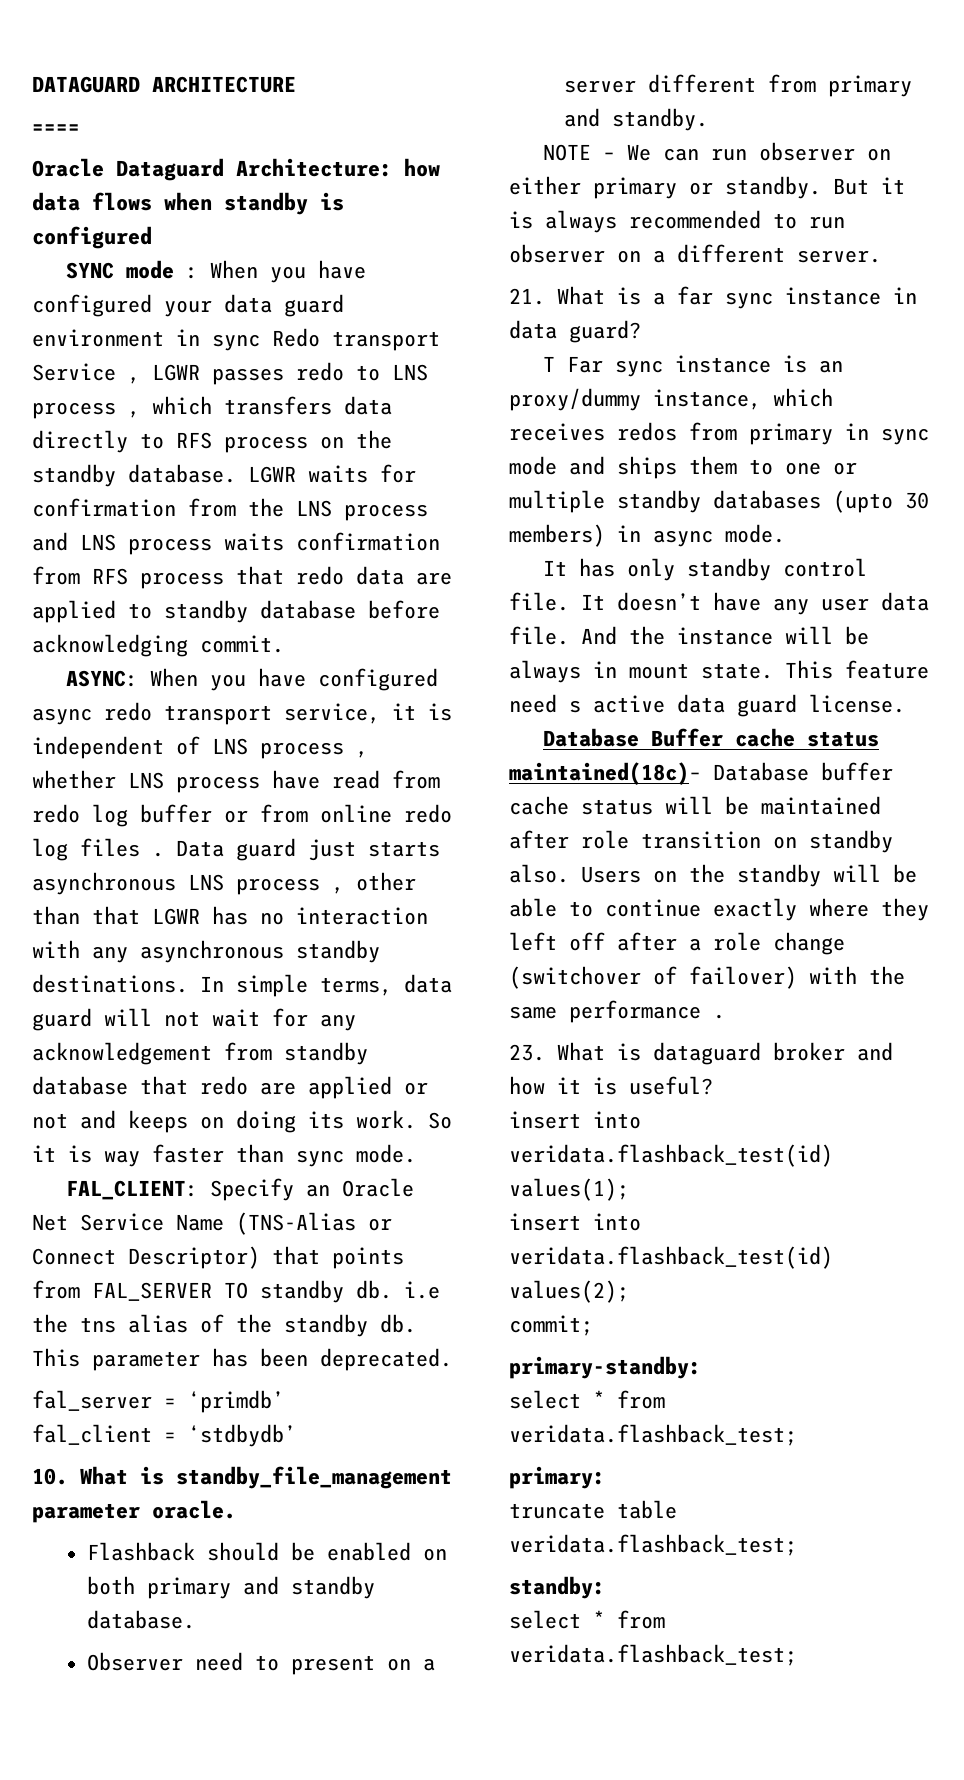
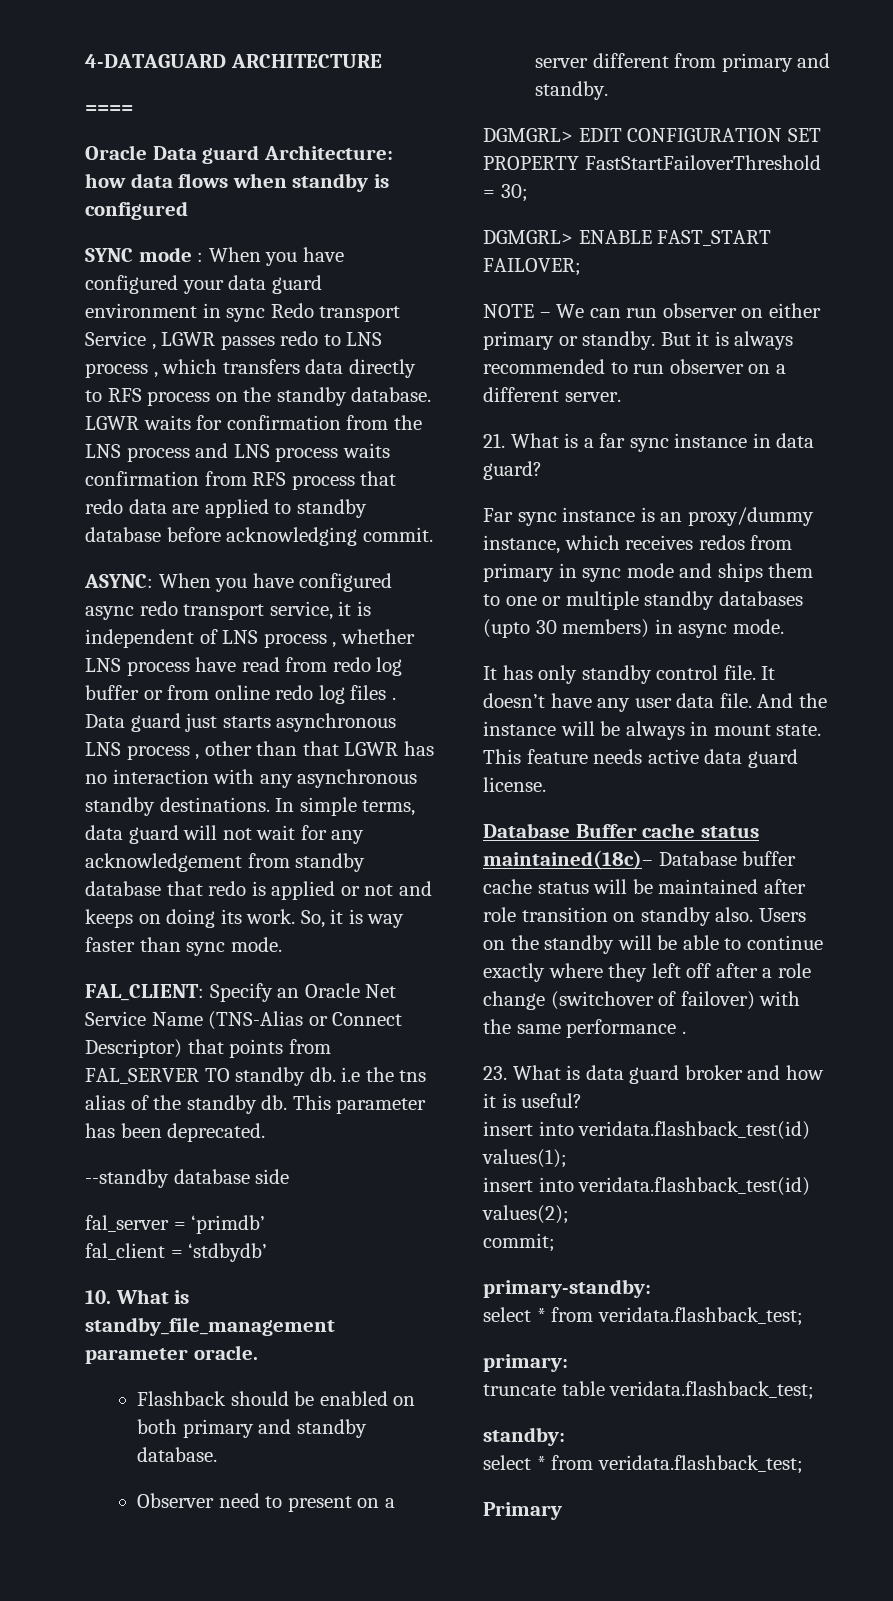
[32,76,140,93] DATAGUARD -> [85,54,226,68] 4-DATAGUARD
[116,158,224,181] Dataguard -> [152,145,260,164] Data guard
[260,1082,296,1095] are -> [251,881,266,896] is
[428,1112,452,1129] So -> [300,910,325,928] So,
(452, 1359) none -> [85,1169,290,1188] // --standby database side
(709, 119) none -> [483,128,821,142] [483,155,821,170] [483,184,528,202] [483,230,772,246] [483,258,581,276] // DGMGRL> EDIT CONFIGURATION SET PROPERTY FastStartFailoverThreshold = 30; // DGMGRL> ENABLE FAST_START FAILOVER;
[542,356,555,372] T -> (542, 470) none
[509,694,581,713] need s -> [593,749,643,764] needs
[653,1042,761,1065] dataguard -> [585,1065,680,1084] data guard
(797, 1655) none -> [483,1502,562,1520] // Primary

